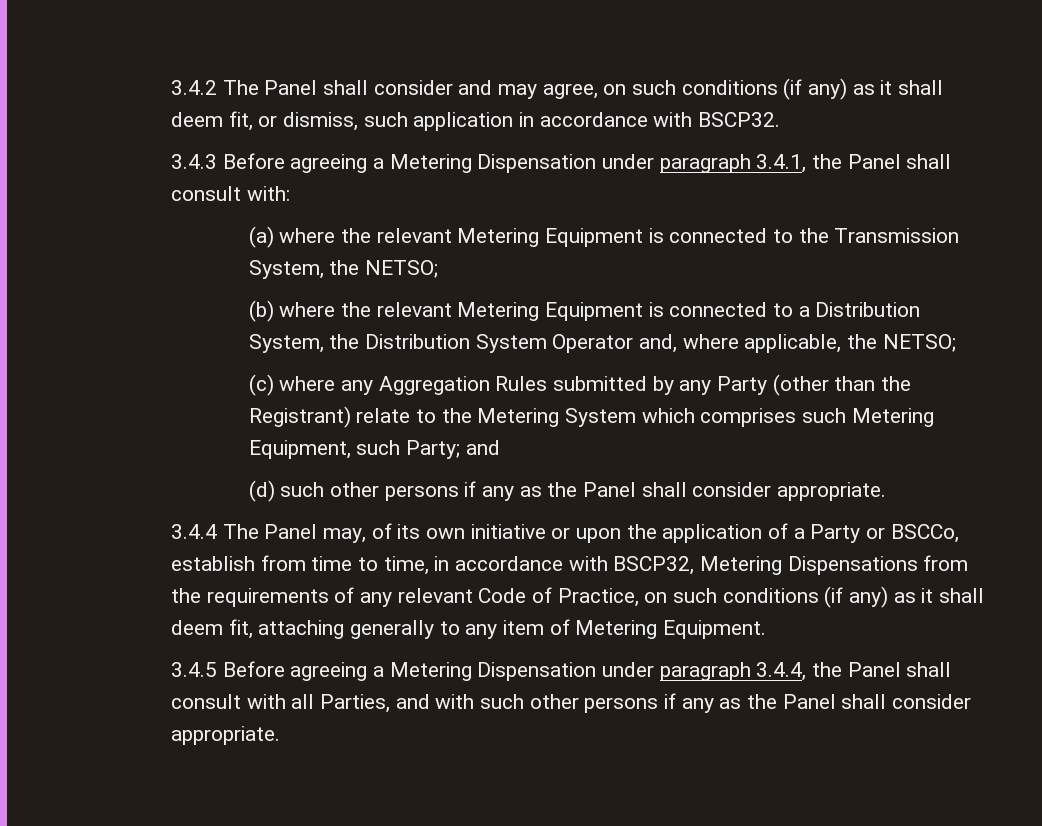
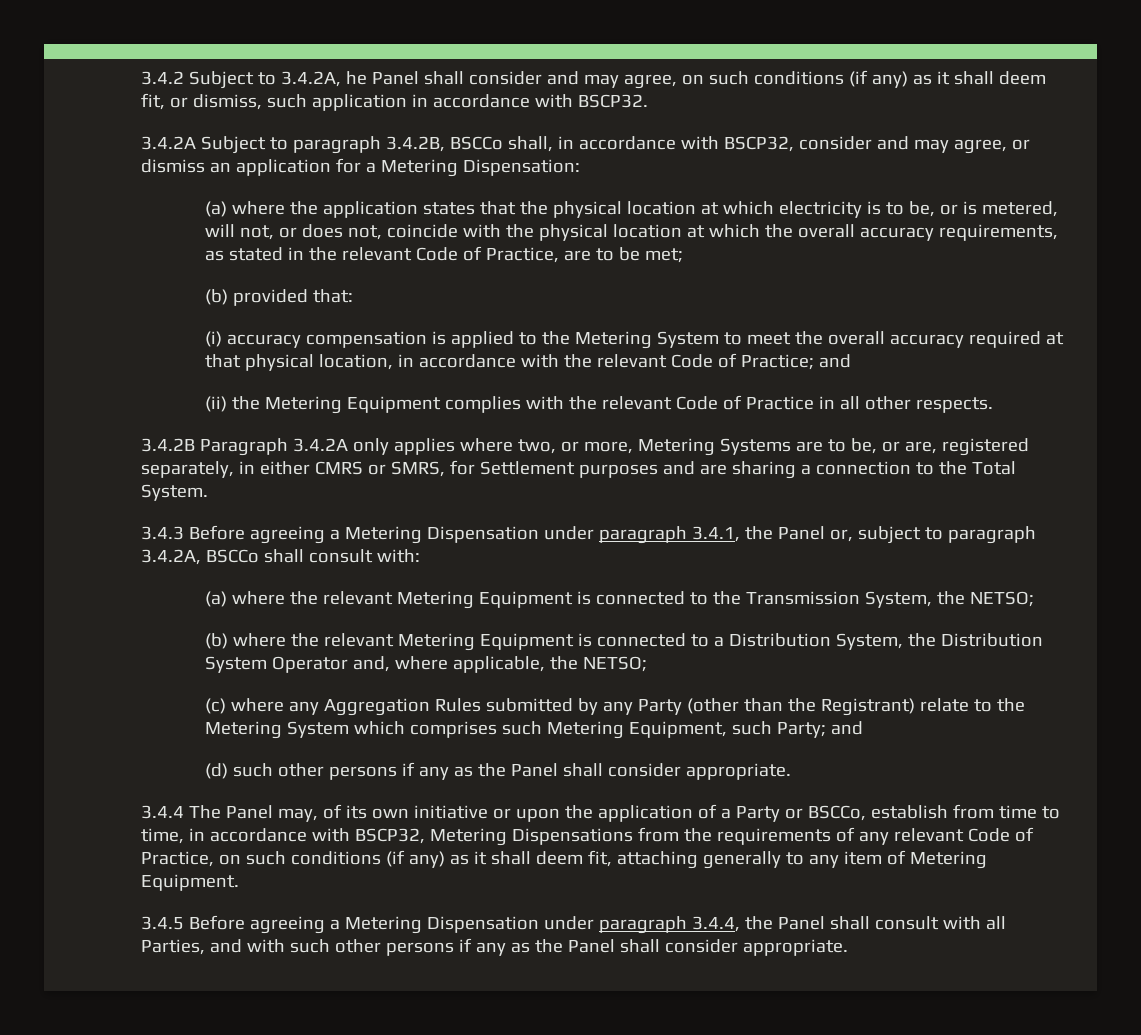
[222,80,259,95] The -> [189,71,368,89] Subject to 3.4.2A, he
(780, 119) none -> [141,136,1031,154] [141,158,581,177] [204,201,1058,218] [204,224,1058,241] [204,246,683,263] [204,289,353,306] [204,331,1064,349] [204,353,851,371] [204,395,993,414] [141,438,1030,456] [141,460,1017,479] [141,484,209,501] // 3.4.2A Subject to paragraph 3.4.2B, BSCCo shall, in accordance with BSCP32, consider and may agree, or dismiss an application for a Metering Dispensation: // (a) where the application states that the physical location at which electricity is to be, or is metered, will not, or does not, coincide with the physical location at which the overall accuracy requirements, as stated in the relevant Code of Practice, are to be met; // (b) provided that: // (i) accuracy compensation is applied to the Metering System to meet the overall accuracy required at that physical location, in accordance with the relevant Code of Practice; and // (ii) the Metering Equipment complies with the relevant Code of Practice in all other respects. // 3.4.2B Paragraph 3.4.2A only applies where two, or more, Metering Systems are to be, or are, registered separately, in either CMRS or SMRS, for Settlement purposes and are sharing a connection to the Total System.
(901, 161) none -> [830,526,1037,544] [141,549,260,565] or, subject to paragraph 3.4.2A, BSCCo

